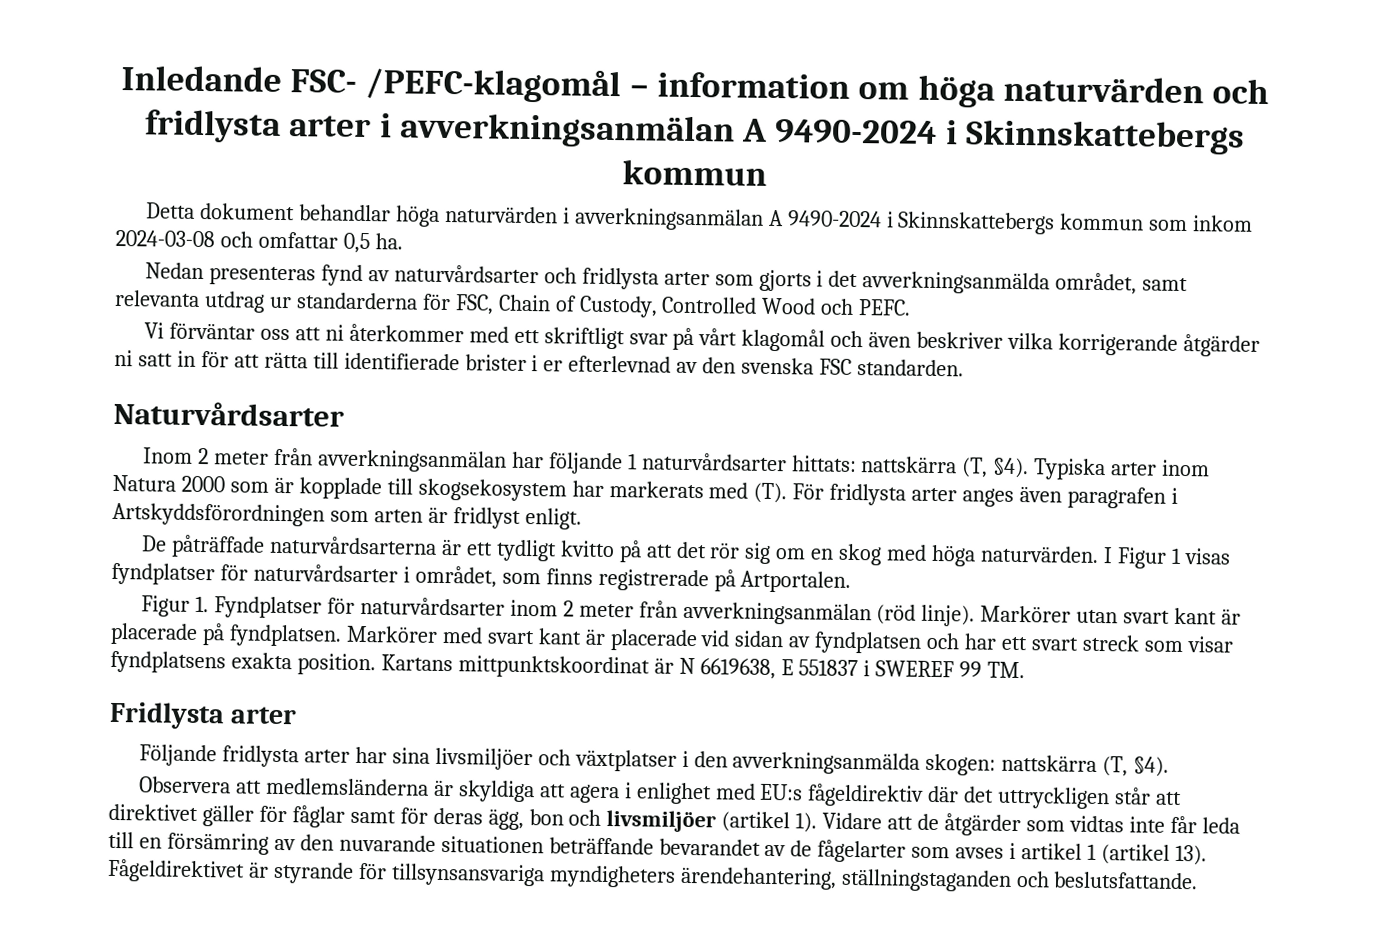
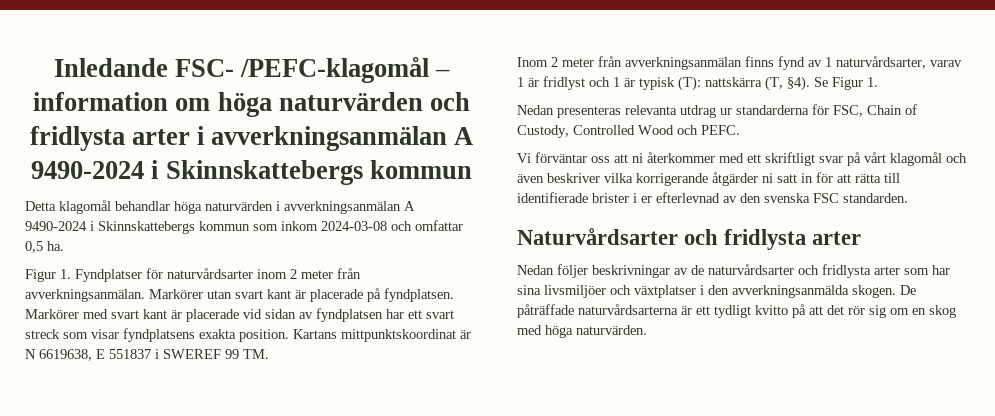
[200,202,296,221] dokument -> [59,200,111,214] klagomål
[145,262,1189,295] Nedan presenteras fynd av naturvårdsarter och fridlysta arter som gjorts i det avverkningsanmälda området, samt -> [25,268,361,282] [25,288,454,302] [25,308,454,322] [25,328,471,342] [25,349,269,361] [517,56,962,70] [517,76,878,91] [517,105,621,118] Figur 1. Fyndplatser för naturvårdsarter inom 2 meter från avverkningsanmälan. Markörer utan svart kant är placerade på fyndplatsen. Markörer med svart kant är placerade vid sidan av fyndplatsen har ett svart streck som visar fyndplatsens exakta position. Kartans mittpunktskoordinat är N 6619638, E 551837 i SWEREF 99 TM. // Inom 2 meter från avverkningsanmälan finns fynd av 1 naturvårdsarter, varav 1 är fridlyst och 1 är typisk (T): nattskärra (T, §4). Se Figur 1. // Nedan presenteras
[143,447,1211,481] [112,474,1178,509] [112,502,582,530] // Inom 2 meter från avverkningsanmälan har följande 1 naturvårdsarter hittats: nattskärra (T, §4). Typiska arter inom Natura 2000 som är kopplade till skogsekosystem har markerats med (T). För fridlysta arter anges även paragrafen i Artskyddsförordningen som arten är fridlyst enligt. // -> [684,229,862,250] [517,264,950,278] [517,285,896,298] och fridlysta arter // Nedan följer beskrivningar av de naturvårdsarter och fridlysta arter som har sina livsmiljöer och växtplatser i den avverkningsanmälda skogen.
[1103,547,1231,569] [111,562,852,593] [141,595,1242,627] [110,622,1234,654] [110,650,1026,680] [109,701,298,730] [139,744,1170,777] [139,776,1183,810] [108,803,1240,837] [108,831,1207,866] [107,858,1199,892] I Figur 1 visas fyndplatser för naturvårdsarter i området, som finns registrerade på Artportalen. // Figur 1. Fyndplatser för naturvårdsarter inom 2 meter från avverkningsanmälan (röd linje). Markörer utan svart kant är placerade på fyndplatsen. Markörer med svart kant är placerade vid sidan av fyndplatsen och har ett svart streck som visar fyndplatsens exakta position. Kartans mittpunktskoordinat är N 6619638, E 551837 i SWEREF 99 TM. // Fridlysta arter // Följande fridlysta arter har sina livsmiljöer och växtplatser i den avverkningsanmälda skogen: nattskärra (T, §4). // Observera att medlemsländerna är skyldiga att agera i enlighet med EU:s fågeldirektiv där det uttryckligen står att direktivet gäller för fåglar samt för deras ägg, bon och livsmiljöer (artikel 1). Vidare att de åtgärder som vidtas inte får leda till en försämring av den nuvarande situationen beträffande bevarandet av de fågelarter som avses i artikel 1 (artikel 13). Fågeldirektivet är styrande för tillsynsansvariga myndigheters ärendehantering, ställningstaganden och beslutsfattande. -> (647, 330) none

